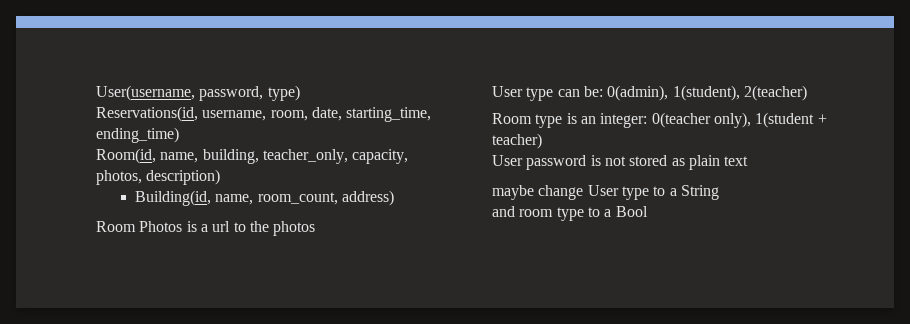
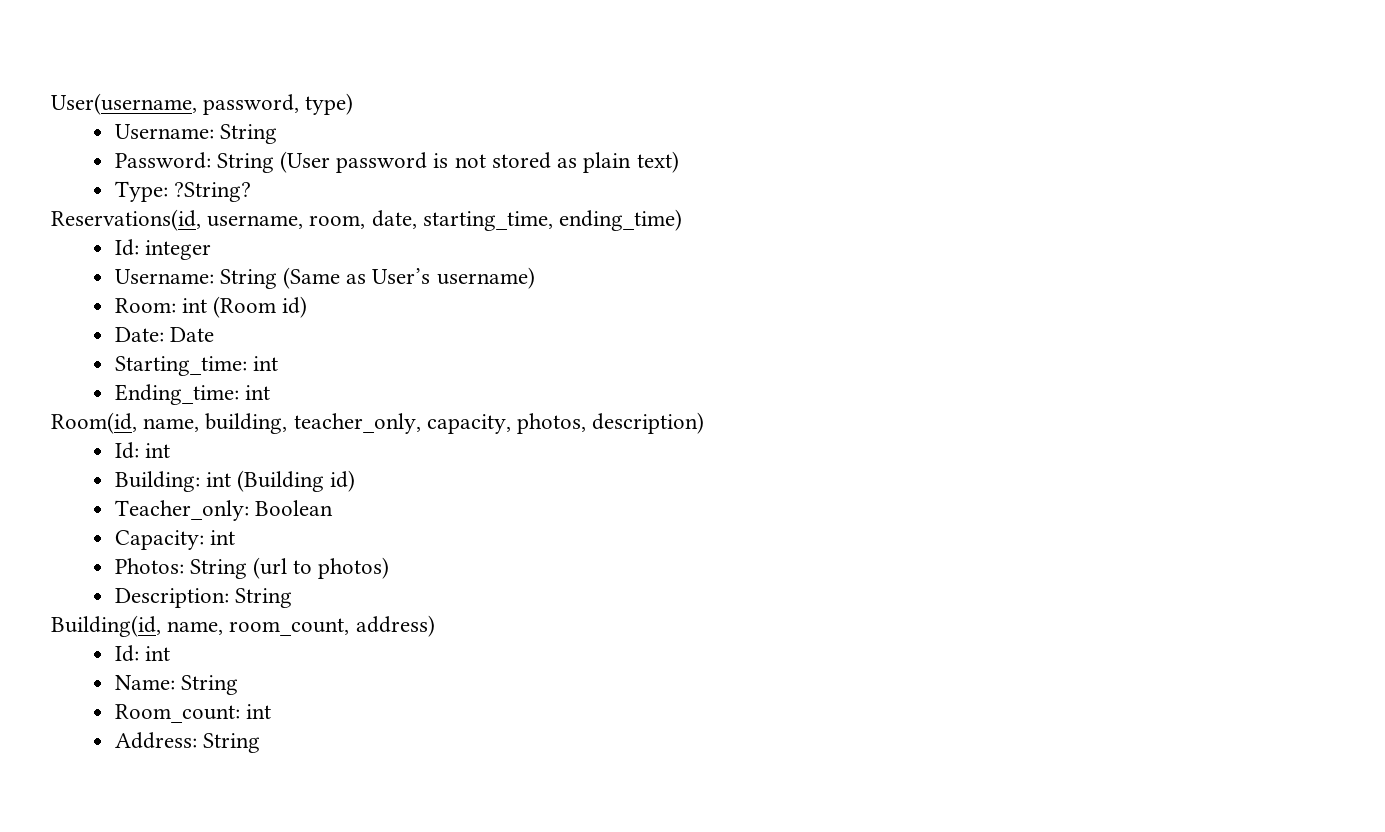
(300, 93) none -> [114,124,277,144] [114,151,679,173] [114,181,251,202] // Username: String // Password: String (User password is not stored as plain text) // Type: ?String?
(179, 135) none -> [114,239,211,260] [114,267,535,289] [114,296,308,318] [114,327,214,342] [114,356,278,376] [114,384,270,405] // Id: integer // Username: String (Same as User’s username) // Room: int (Room id) // Date: Date // Starting_time: int // Ending_time: int
[134,190,394,206] [96,221,316,236] [492,85,807,101] [492,112,827,128] [492,133,542,149] [492,155,749,170] [492,185,719,200] [492,206,648,221] Building(id, name, room_count, address) // Room Photos is a url to the photos // User type can be: 0(admin), 1(student), 2(teacher) // Room type is an integer: 0(teacher only), 1(student + teacher) // User password is not stored as plain text // maybe change User type to a String // and room type to a Bool -> [114,442,170,459] [114,470,356,492] [114,500,333,521] [114,530,235,550] [114,557,390,579] [114,588,292,608] [51,615,435,637] [114,645,170,662] [114,675,238,695] [114,704,271,723] [114,732,260,753] Id: int // Building: int (Building id) // Teacher_only: Boolean // Capacity: int // Photos: String (url to photos) // Description: String // Building(id, name, room_count, address) // Id: int // Name: String // Room_count: int // Address: String

